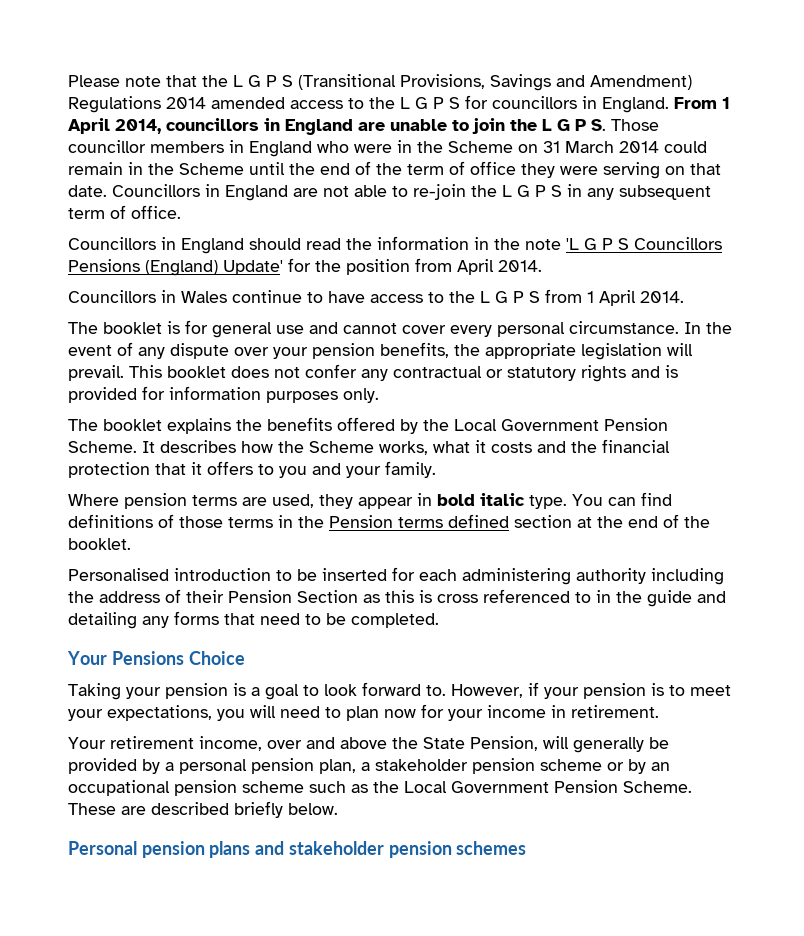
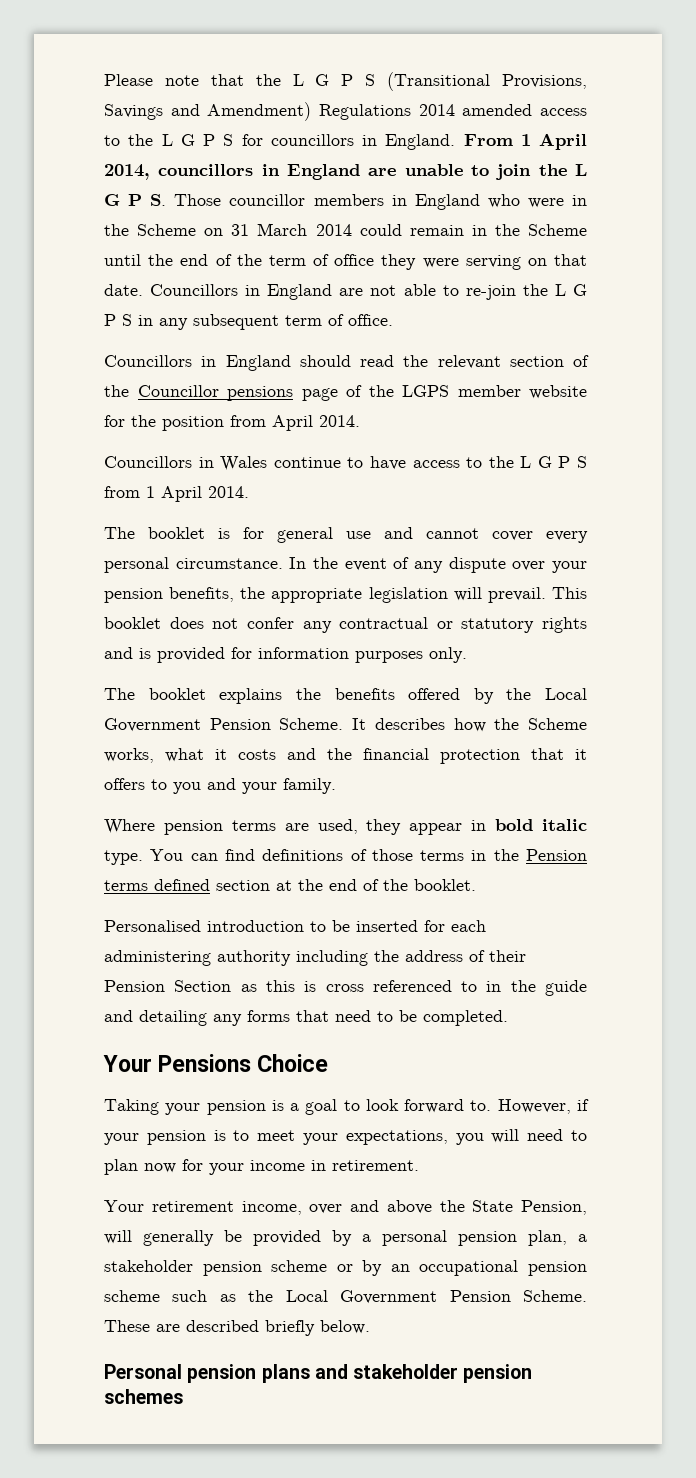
[377,236,722,250] [68,259,283,276] information in the note 'L G P S Councillors Pensions (England) Update' -> [437,355,589,369] [104,385,587,401] relevant section of the Councillor pensions page of the LGPS member website

